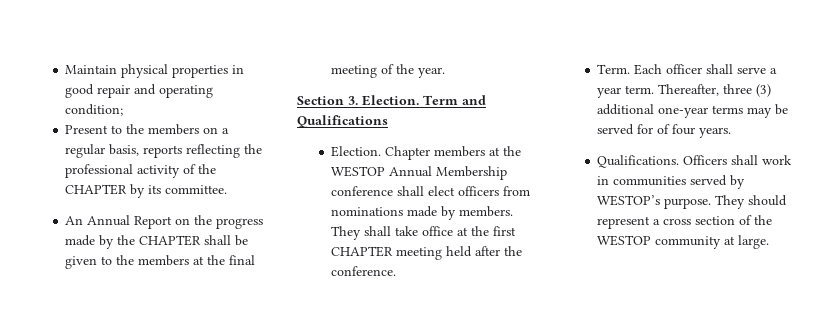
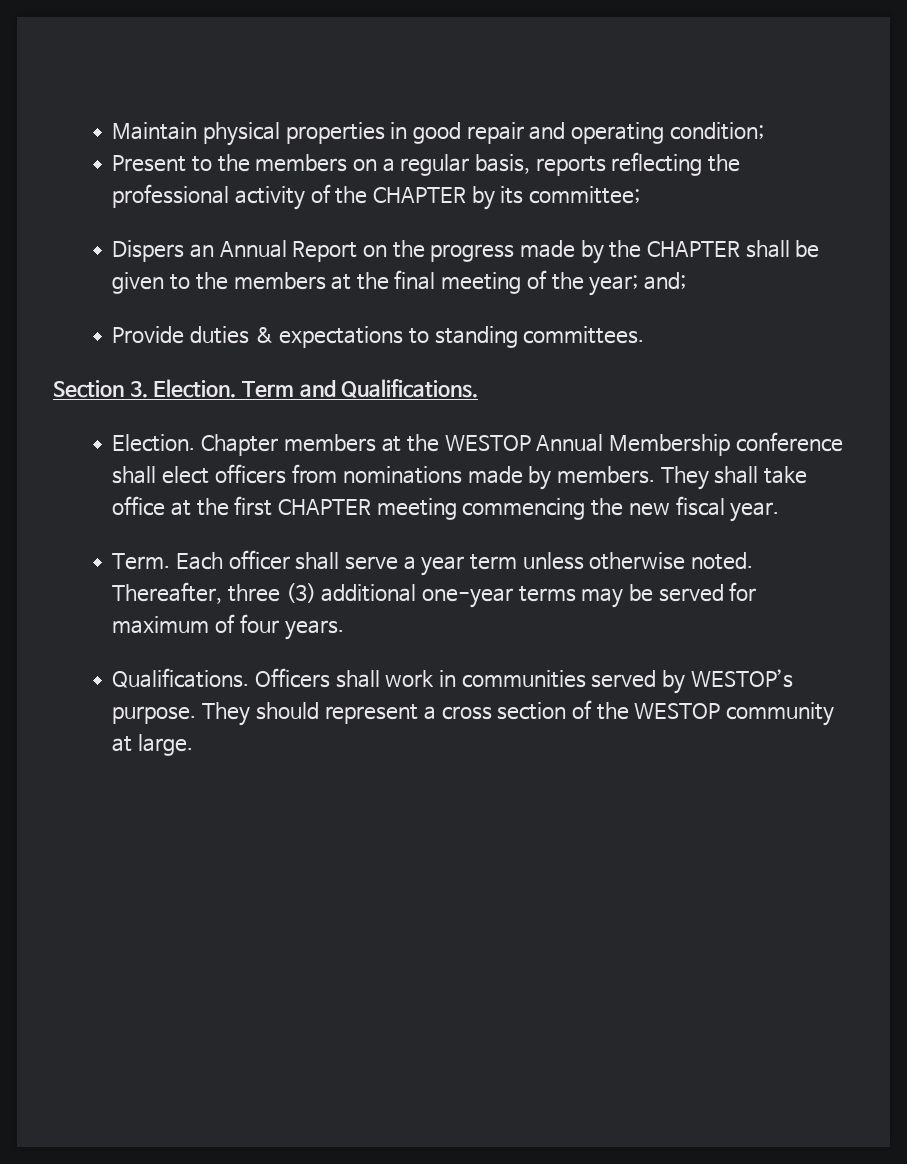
[165,185,228,194] [65,216,84,225] committee. // An -> [529,186,641,204] [112,240,215,262] committee; // Dispers an
[418,67,446,78] year. -> [589,272,686,296] [112,326,645,348] year; and; // Provide duties & expectations to standing committees.
[297,115,388,128] Qualifications -> [341,379,479,398] Qualifications.
[446,246,523,257] [331,266,397,276] held after the conference. -> [462,496,780,522] commencing the new fiscal year.
[625,85,655,94] term. -> [470,552,754,570] term unless otherwise noted.
(654, 129) none -> [112,616,210,634] maximum

